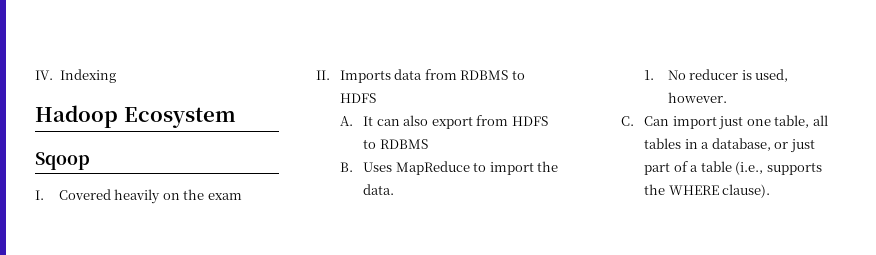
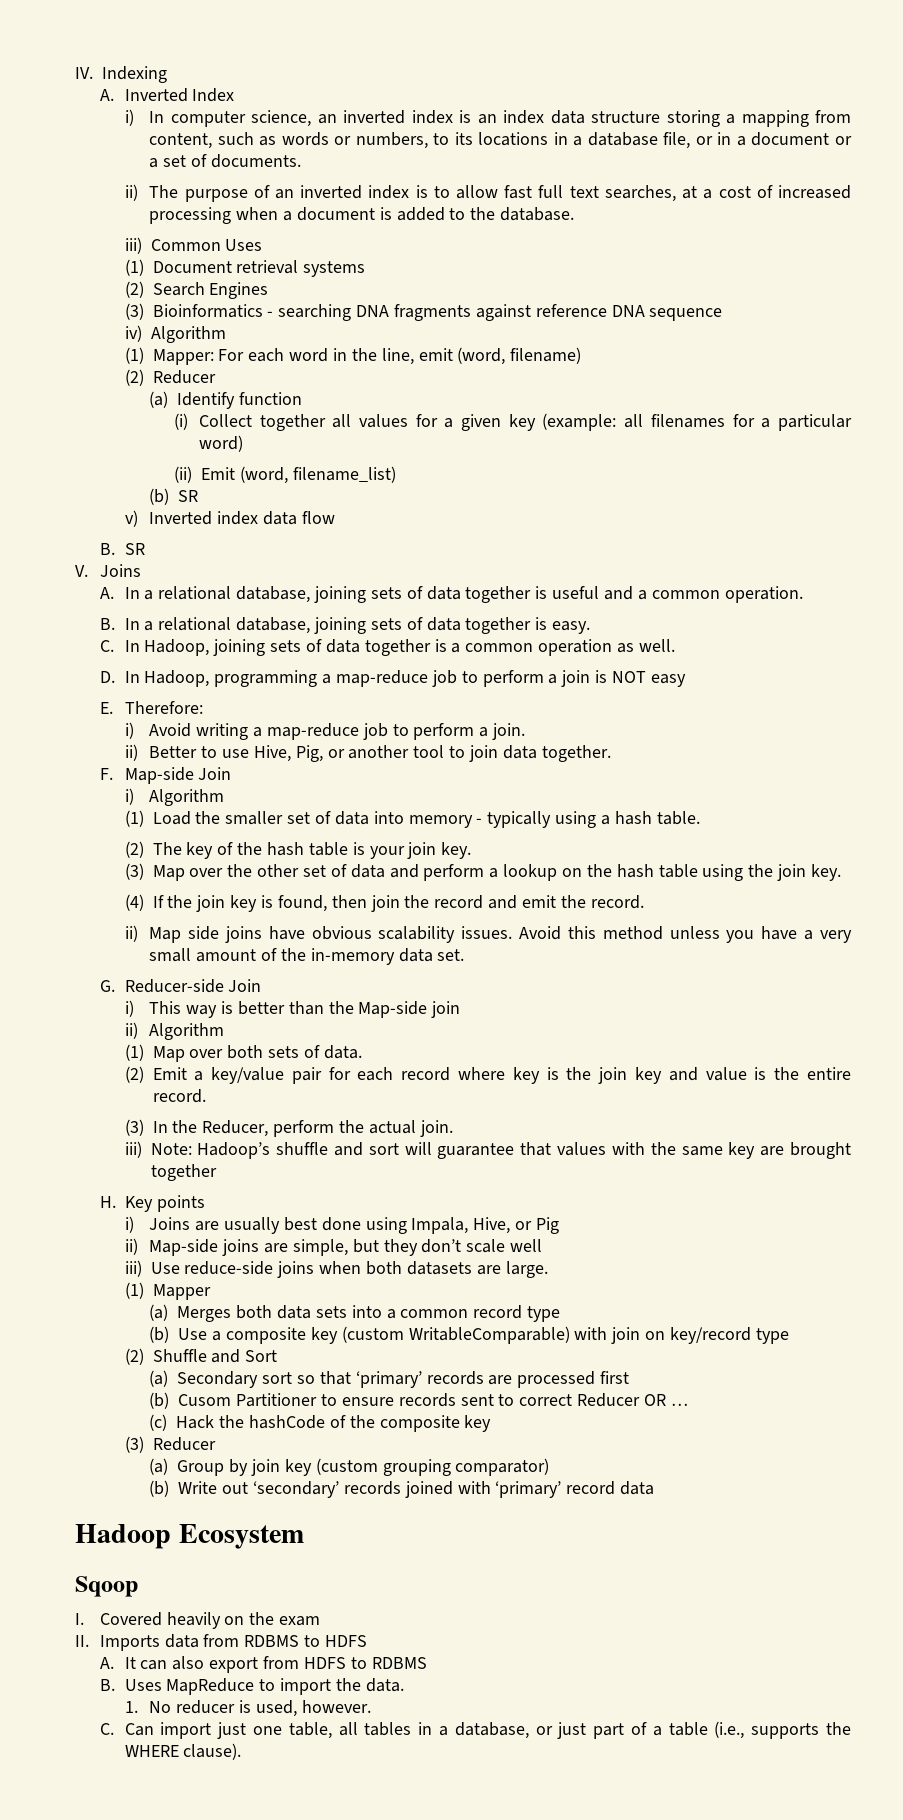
(116, 76) none -> [99,88,235,102] [124,109,851,127] [149,132,852,149] [149,154,301,168] [124,184,852,202] [149,207,575,224] [124,237,263,254] [124,259,366,277] [124,281,269,299] [124,303,723,321] [124,325,226,343] [124,347,582,365] [124,369,216,386] [149,391,303,409] [174,413,852,431] [198,435,243,452] [174,466,396,484] [149,488,199,505] [124,510,335,527] [99,543,145,555] [75,564,141,577] [99,586,803,603] [99,617,591,634] [99,639,675,656] [99,670,686,687] [99,701,203,714] [124,722,526,740] [124,744,611,762] [99,767,232,784] [124,788,225,806] [124,810,700,828] [124,841,472,859] [124,863,841,881] [124,894,644,912] [124,925,853,943] [149,948,465,965] [99,979,262,993] [124,1000,461,1018] [124,1022,225,1040] [124,1044,362,1062] [124,1066,852,1084] [152,1089,206,1103] [124,1119,453,1137] [124,1141,851,1159] [150,1164,217,1181] [99,1195,205,1212] [124,1216,560,1234] [124,1238,543,1256] [124,1260,548,1278] [124,1282,211,1300] [149,1304,561,1322] [149,1326,789,1344] [124,1348,278,1365] [149,1370,630,1388] [149,1392,688,1409] [149,1414,492,1432] [124,1436,216,1453] [149,1458,550,1476] [149,1480,655,1498] // A. Inverted Index // i) In computer science, an inverted index is an index data structure storing a mapping from content, such as words or numbers, to its locations in a database file, or in a document or a set of documents. // ii) The purpose of an inverted index is to allow fast full text searches, at a cost of increased processing when a document is added to the database. // iii) Common Uses // (1) Document retrieval systems // (2) Search Engines // (3) Bioinformatics - searching DNA fragments against reference DNA sequence // iv) Algorithm // (1) Mapper: For each word in the line, emit (word, filename) // (2) Reducer // (a) Identify function // (i) Collect together all values for a given key (example: all filenames for a particular word) // (ii) Emit (word, filename_list) // (b) SR // v) Inverted index data flow // B. SR // V. Joins // A. In a relational database, joining sets of data together is useful and a common operation. // B. In a relational database, joining sets of data together is easy. // C. In Hadoop, joining sets of data together is a common operation as well. // D. In Hadoop, programming a map-reduce job to perform a join is NOT easy // E. Therefore: // i) Avoid writing a map-reduce job to perform a join. // ii) Better to use Hive, Pig, or another tool to join data together. // F. Map-side Join // i) Algorithm // (1) Load the smaller set of data into memory - typically using a hash table. // (2) The key of the hash table is your join key. // (3) Map over the other set of data and perform a lookup on the hash table using the join key. // (4) If the join key is found, then join the record and emit the record. // ii) Map side joins have obvious scalability issues. Avoid this method unless you have a very small amount of the in-memory data set. // G. Reducer-side Join // i) This way is better than the Map-side join // ii) Algorithm // (1) Map over both sets of data. // (2) Emit a key/value pair for each record where key is the join key and value is the entire record. // (3) In the Reducer, perform the actual join. // iii) Note: Hadoop’s shuffle and sort will guarantee that values with the same key are brought together // H. Key points // i) Joins are usually best done using Impala, Hive, or Pig // ii) Map-side joins are simple, but they don’t scale well // iii) Use reduce-side joins when both datasets are large. // (1) Mapper // (a) Merges both data sets into a common record type // (b) Use a composite key (custom WritableComparable) with join on key/record type // (2) Shuffle and Sort // (a) Secondary sort so that ‘primary’ records are processed first // (b) Cusom Partitioner to ensure records sent to correct Reducer OR … // (c) Hack the hashCode of the composite key // (3) Reducer // (a) Group by join key (custom grouping comparator) // (b) Write out ‘secondary’ records joined with ‘primary’ record data

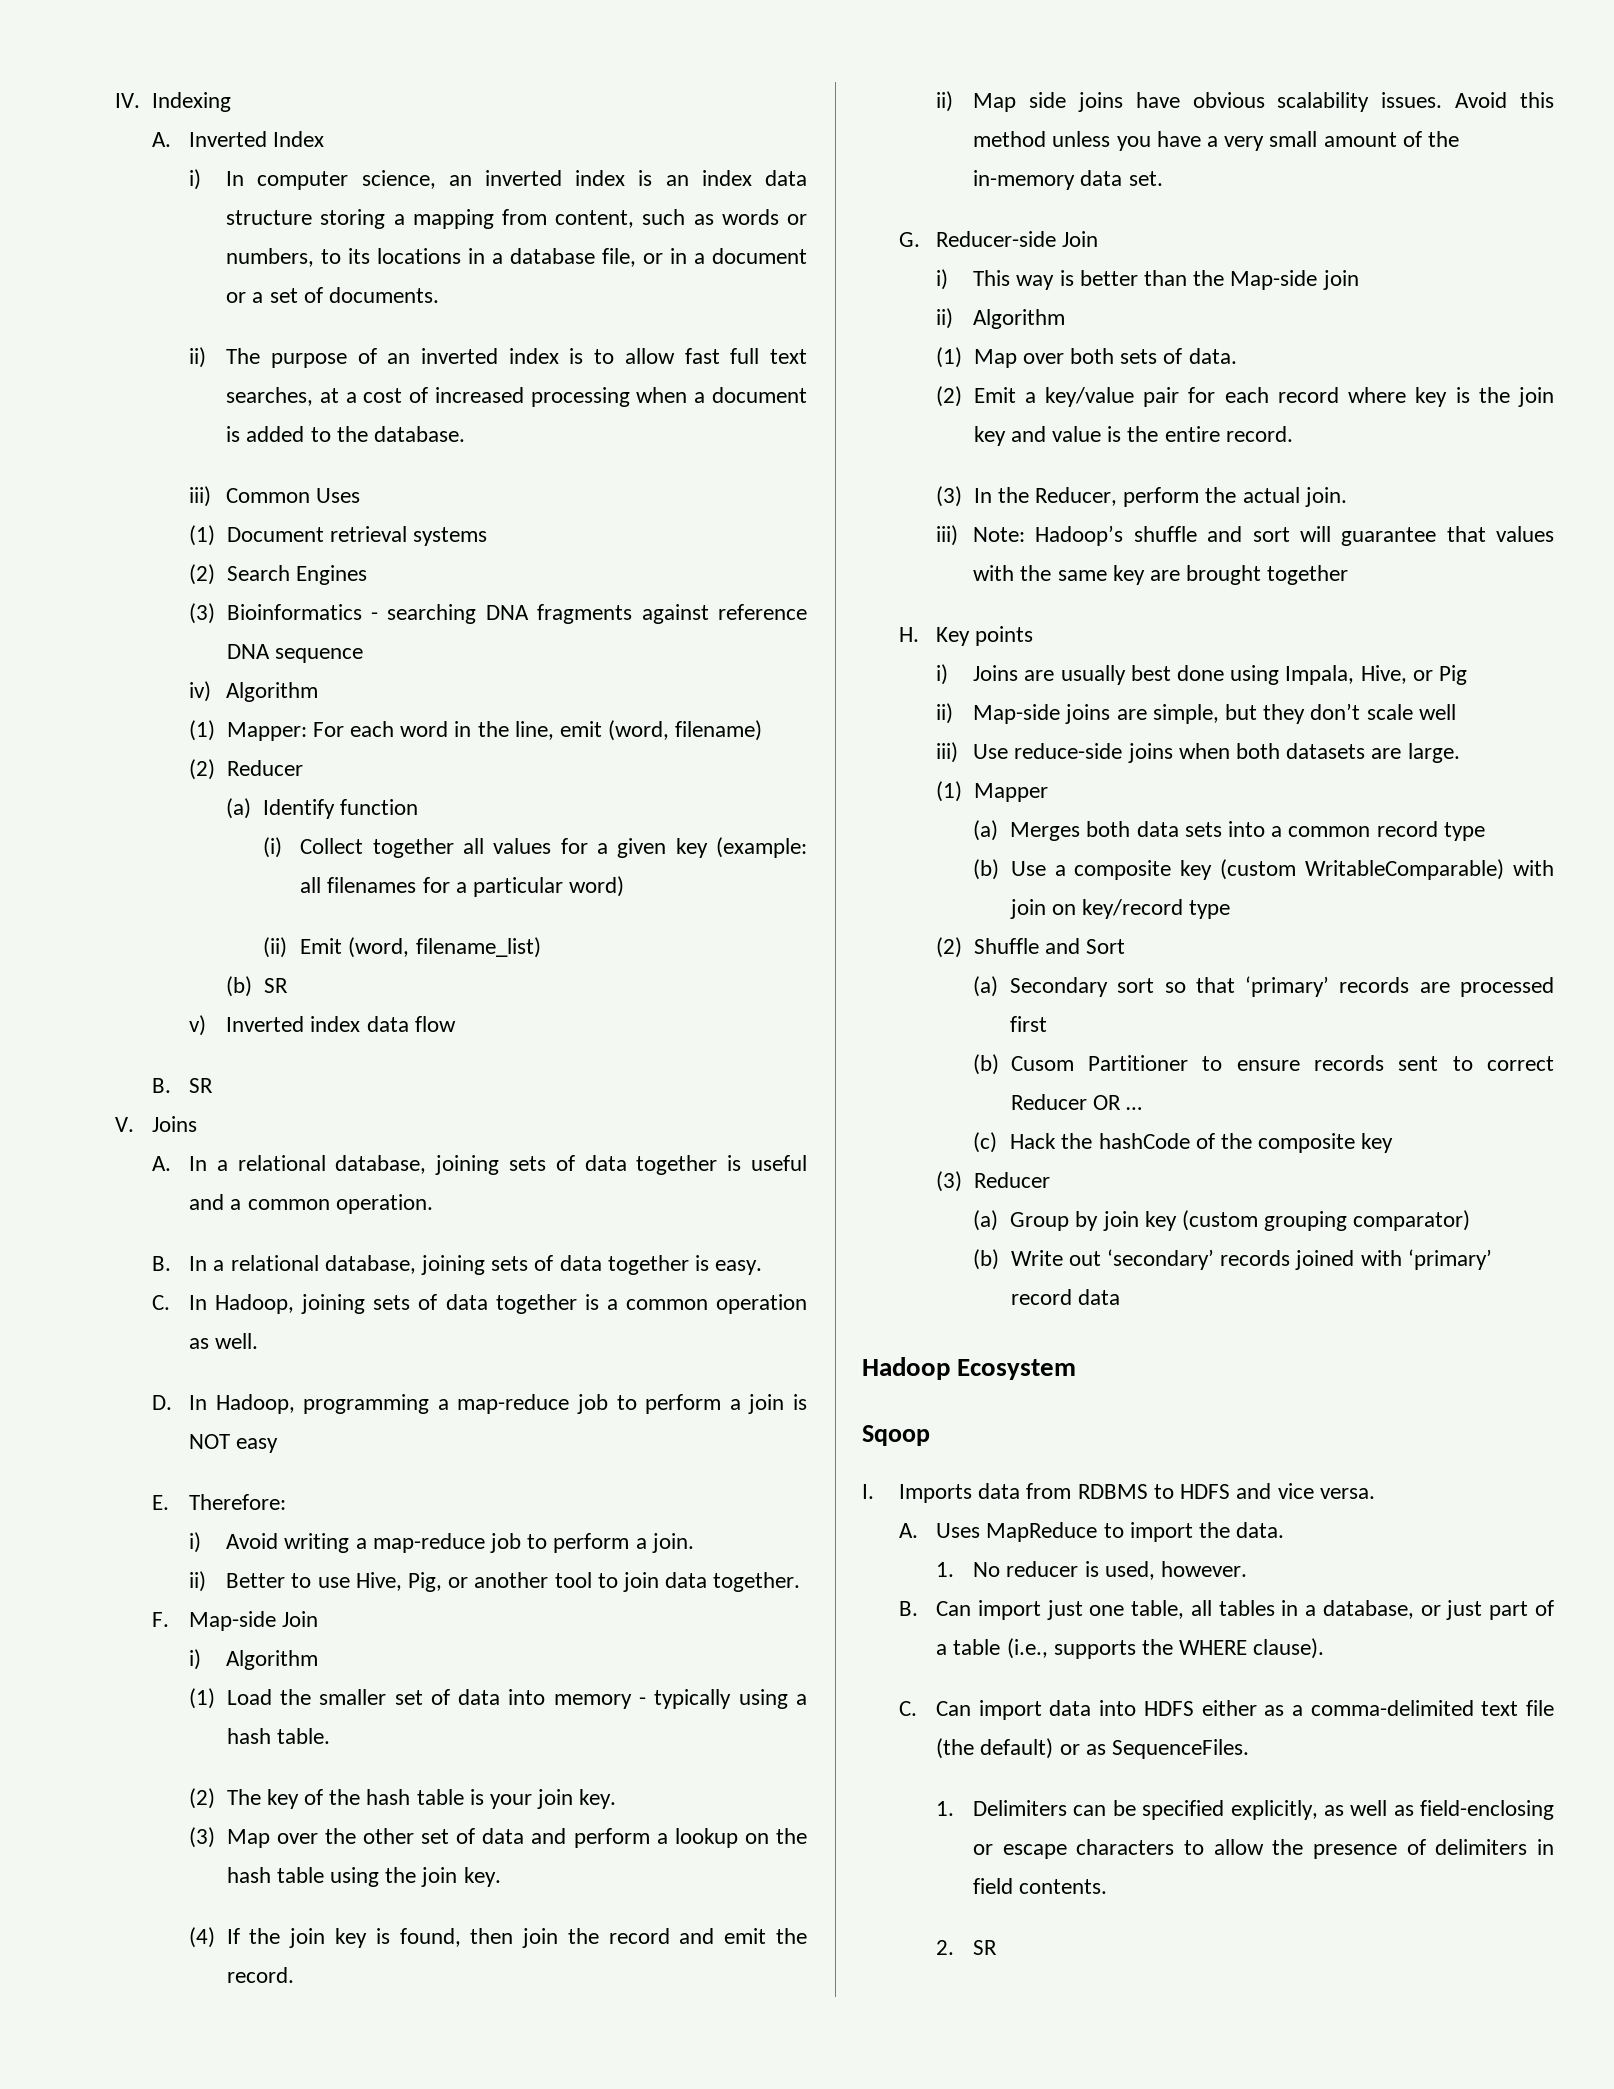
[99,1612,321,1629] [75,1635,89,1647] Covered heavily on the exam // II. -> (874, 1491) none
[99,1656,427,1673] [99,1679,115,1691] // A. It can also export from HDFS to RDBMS // B. -> [1236,1483,1375,1499] [899,1523,919,1538] and vice versa. // A.
[99,1723,114,1735] C. -> [899,1601,919,1616] B.
(242, 1751) none -> [899,1700,1554,1720] [936,1738,1249,1759] [936,1800,1554,1820] [973,1839,1554,1859] [973,1878,1108,1894] [936,1940,998,1955] // C. Can import data into HDFS either as a comma-delimited text file (the default) or as SequenceFiles. // 1. Delimiters can be specified explicitly, as well as field-enclosing or escape characters to allow the presence of delimiters in field contents. // 2. SR

